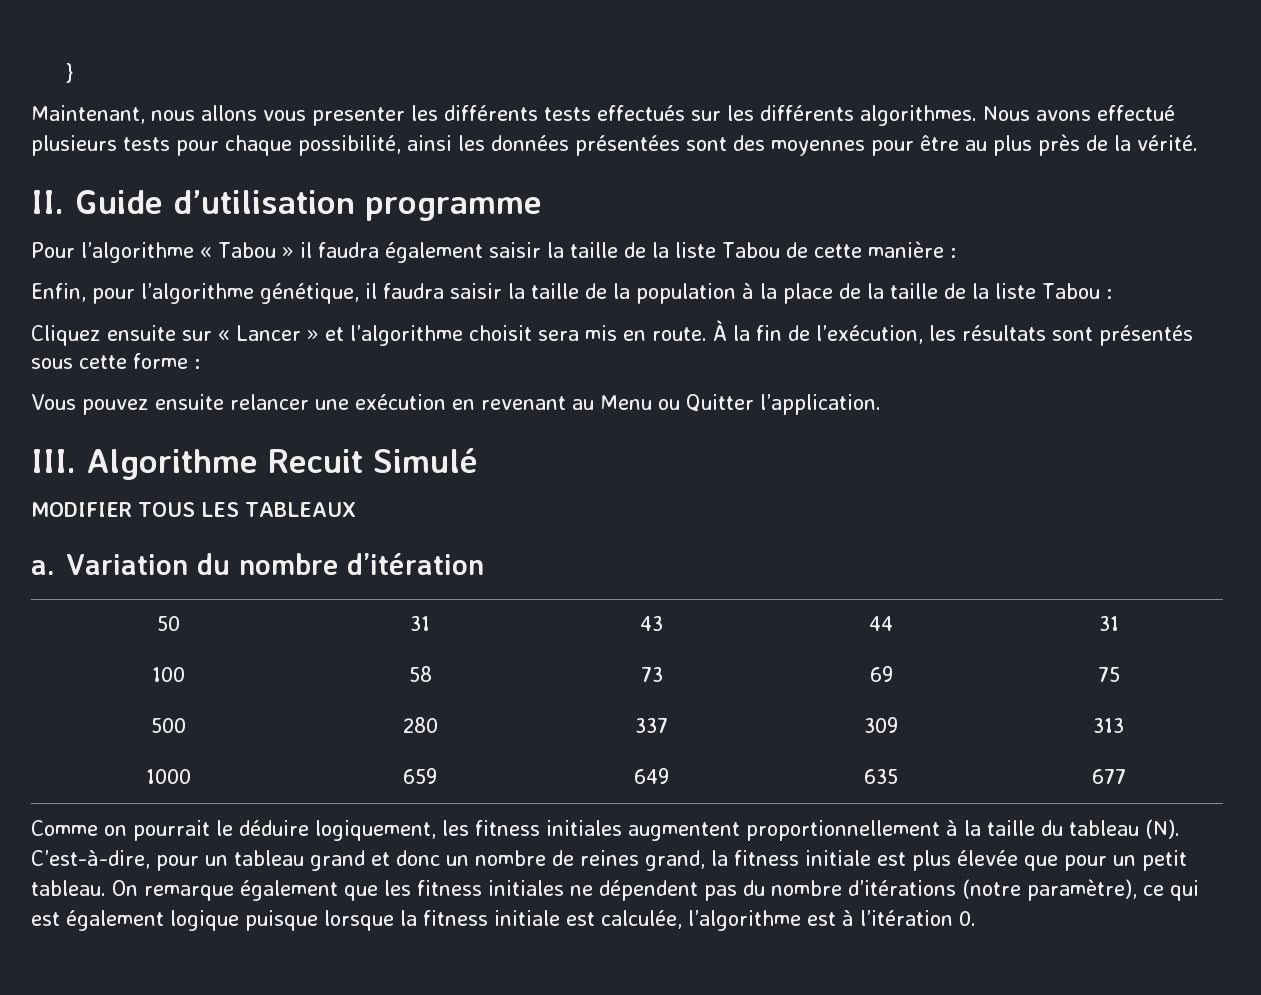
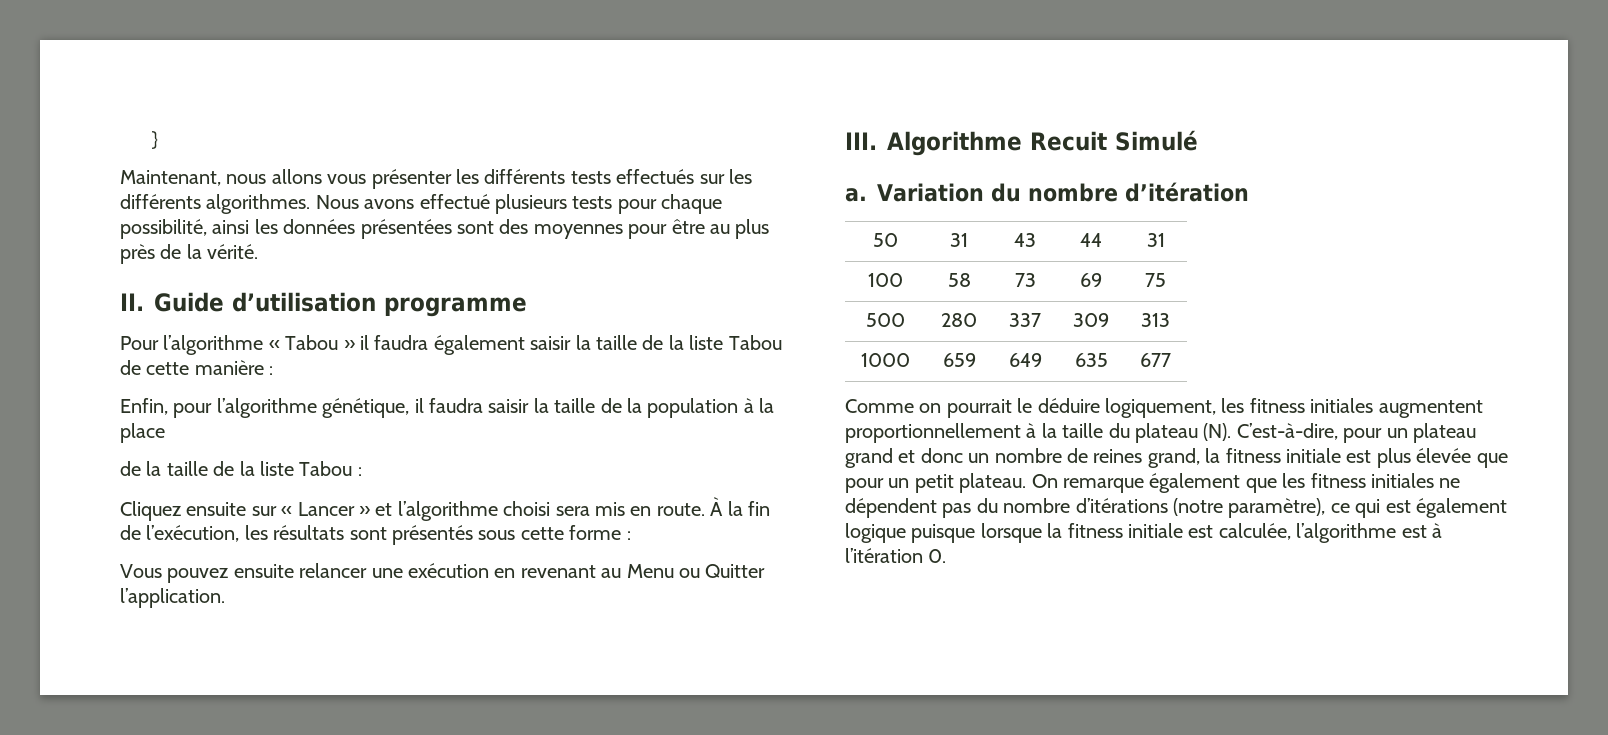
[312,107,405,126] presenter -> [371,169,452,189] présenter
(833, 293) none -> (165, 433) //
[469,325,532,341] choisit -> [503,501,551,516] choisi
[31,502,356,517] // MODIFIER TOUS LES TABLEAUX -> (1198, 140) none
[1069,820,1139,836] tableau -> [1135,423,1198,443] plateau
[234,850,304,866] tableau -> [1413,423,1476,443] plateau
[31,880,106,896] tableau. -> [959,473,1027,493] plateau.

